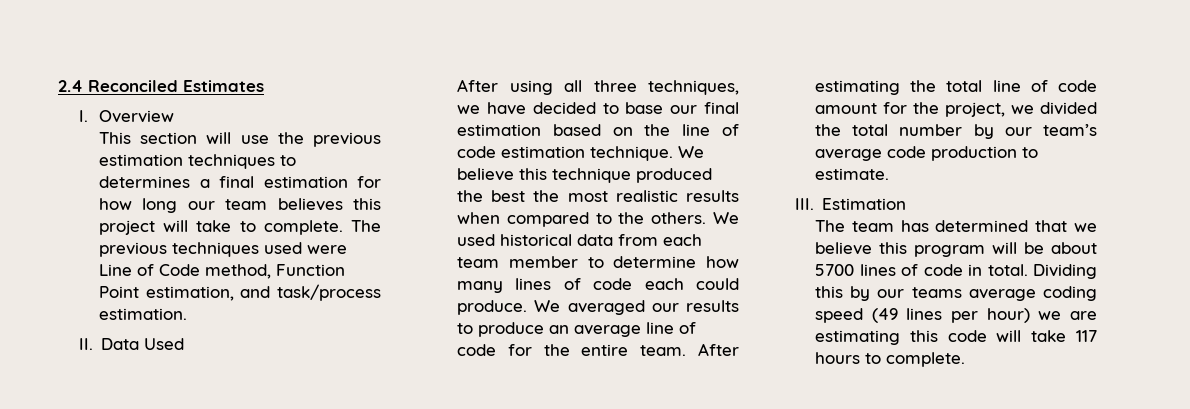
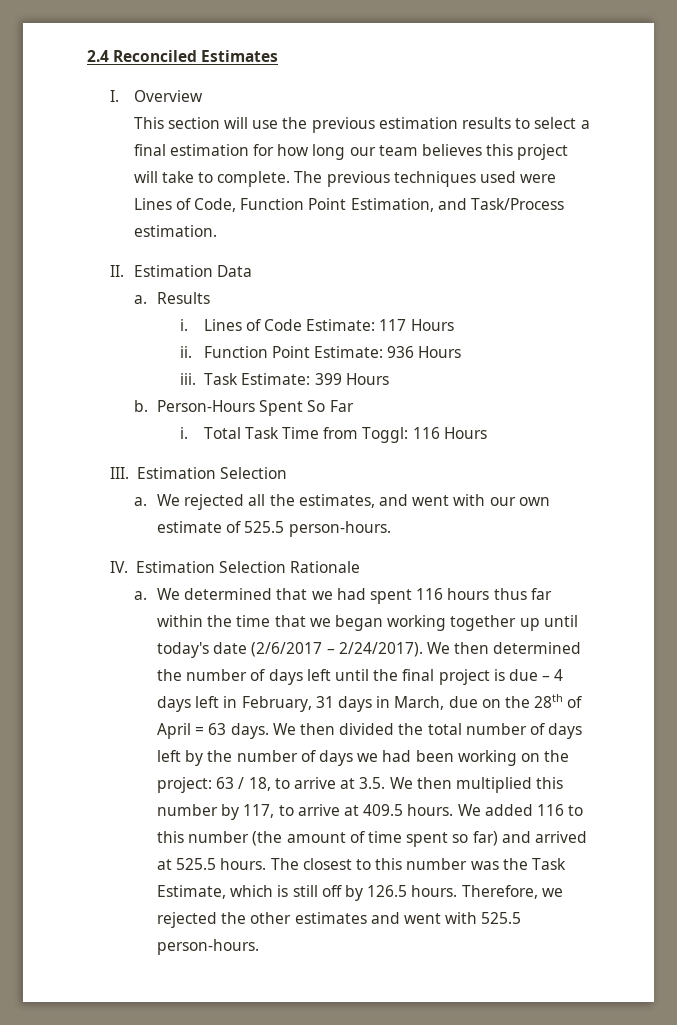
[188,154,297,169] [99,176,191,188] techniques to determines -> [461,117,577,129] results to select
[99,264,346,279] [99,284,381,301] Line of Code method, Function Point estimation, and task/process -> [133,198,564,212] Lines of Code, Function Point Estimation, and Task/Process
(93, 344) none -> [133,265,213,277] Estimation
[144,338,185,350] [457,79,739,95] [457,102,739,115] [457,124,739,136] [457,146,705,161] [457,168,713,183] [457,190,739,202] [457,212,739,227] [457,234,703,246] [457,256,739,268] [457,278,739,293] [457,300,739,315] [457,322,697,337] [457,343,739,356] [815,80,1097,95] [815,102,1097,117] [815,124,1097,139] [815,146,1039,161] [815,168,890,180] [794,198,907,210] [815,220,1097,232] [815,242,1097,257] [815,264,1097,279] [815,286,1097,301] [815,308,1097,323] [815,330,1097,345] [815,352,966,367] Used // After using all three techniques, we have decided to base our final estimation based on the line of code estimation technique. We believe this technique produced the best the most realistic results when compared to the others. We used historical data from each team member to determine how many lines of code each could produce. We averaged our results to produce an average line of code for the entire team. After estimating the total line of code amount for the project, we divided the total number by our team’s average code production to estimate. // III. Estimation // The team has determined that we believe this program will be about 5700 lines of code in total. Dividing this by our teams average coding speed (49 lines per hour) we are estimating this code will take 117 hours to complete. -> [133,292,211,304] [180,319,454,331] [180,346,462,358] [180,373,389,385] [133,400,354,416] [180,427,487,443] [110,467,288,479] [133,494,550,510] [157,521,391,537] [110,561,361,573] [133,588,552,604] [157,615,578,631] [157,642,582,658] [157,669,564,685] [157,694,583,712] [157,723,583,739] [157,750,570,766] [157,777,564,793] [157,804,584,820] [157,831,587,847] [157,858,566,870] [157,885,563,901] [157,912,522,928] [157,939,260,955] // a. Results // i. Lines of Code Estimate: 117 Hours // ii. Function Point Estimate: 936 Hours // iii. Task Estimate: 399 Hours // b. Person-Hours Spent So Far // i. Total Task Time from Toggl: 116 Hours // III. Estimation Selection // a. We rejected all the estimates, and went with our own estimate of 525.5 person-hours. // IV. Estimation Selection Rationale // a. We determined that we had spent 116 hours thus far within the time that we began working together up until today's date (2/6/2017 – 2/24/2017). We then determined the number of days left until the final project is due – 4 days left in February, 31 days in March, due on the 28th of April = 63 days. We then divided the total number of days left by the number of days we had been working on the project: 63 / 18, to arrive at 3.5. We then multiplied this number by 117, to arrive at 409.5 hours. We added 116 to this number (the amount of time spent so far) and arrived at 525.5 hours. The closest to this number was the Task Estimate, which is still off by 126.5 hours. Therefore, we rejected the other estimates and went with 525.5 person-hours.

